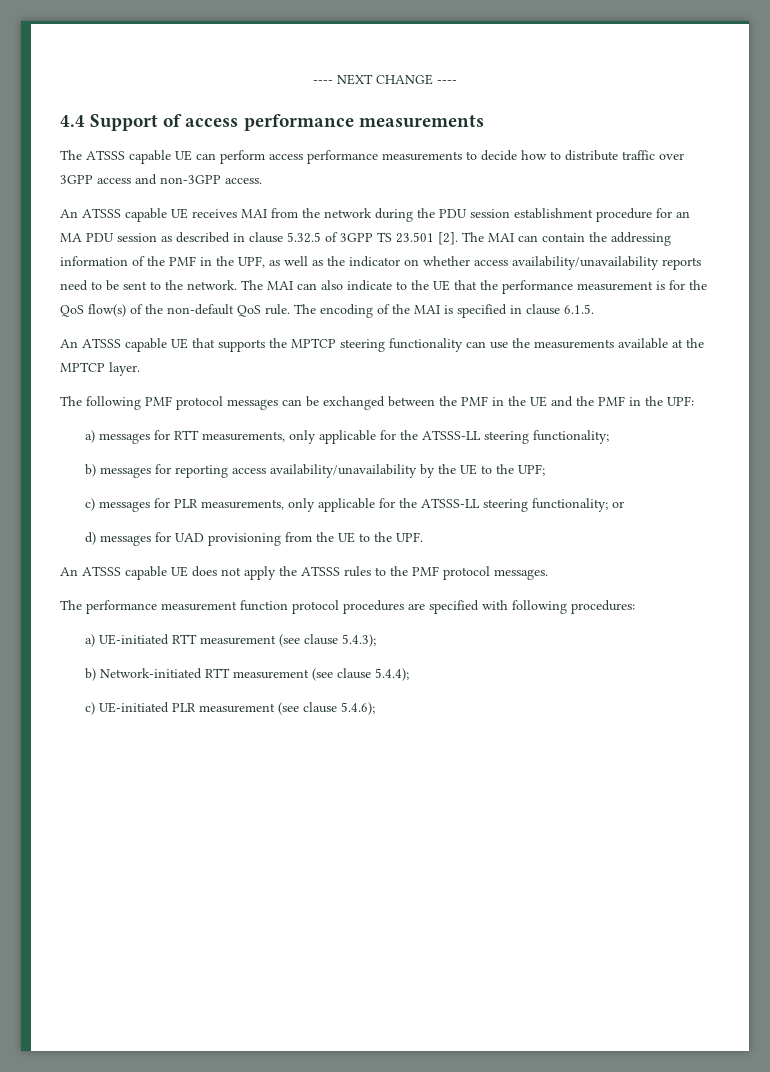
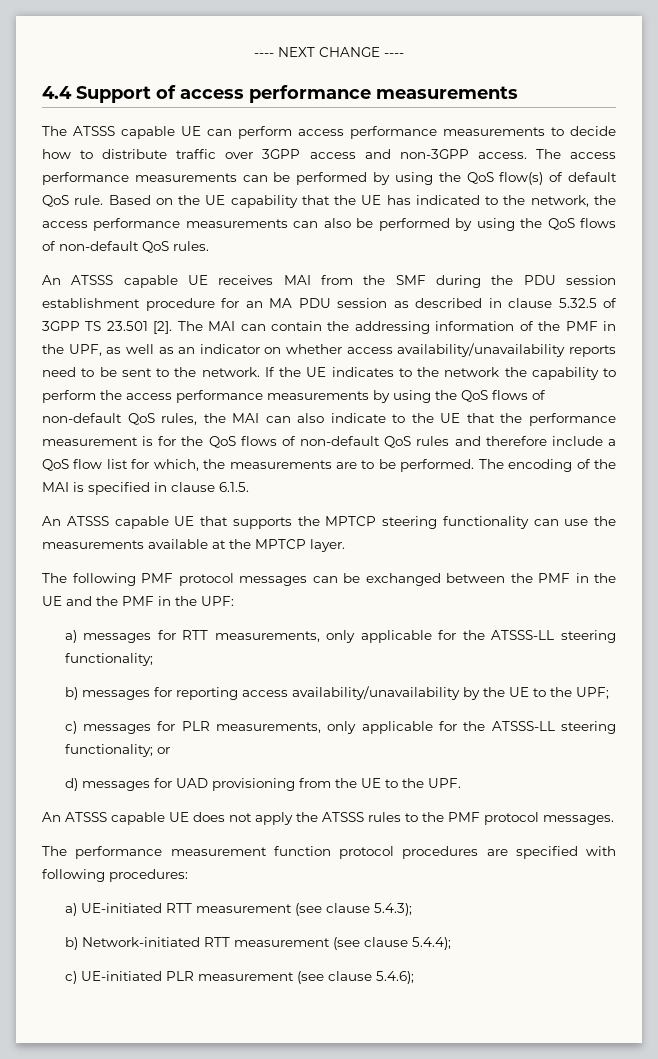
(262, 181) none -> [535,149,616,159] [42,172,617,185] [42,195,616,208] [42,218,616,231] [42,241,209,253] The access performance measurements can be performed by using the QoS flow(s) of default QoS rule. Based on the UE capability that the UE has indicated to the network, the access performance measurements can also be performed by using the QoS flows of non-default QoS rules.
[324,208,372,218] network -> [395,275,426,285] SMF
[327,256,345,266] the -> [178,347,196,354] an
[241,280,263,290] The -> [264,367,616,380] [42,390,546,403] [42,413,226,425] If the UE indicates to the network the capability to perform the access performance measurements by using the QoS flows of non-default QoS rules, the
[88,304,290,317] flow(s) of the non-default QoS rule. -> [240,436,616,448] [42,459,475,472] flows of non-default QoS rules and therefore include a QoS flow list for which, the measurements are to be performed.

